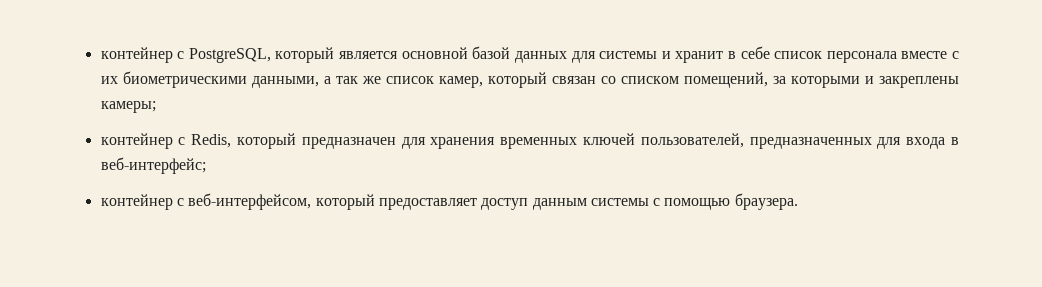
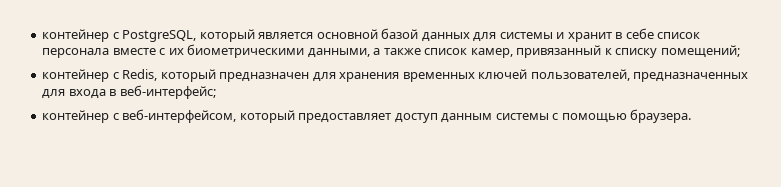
[335,72,959,88] [100,101,156,113] так же список камер, который связан со списком помещений, за которыми и закреплены камеры; -> [383,45,740,58] также список камер, привязанный к списку помещений;

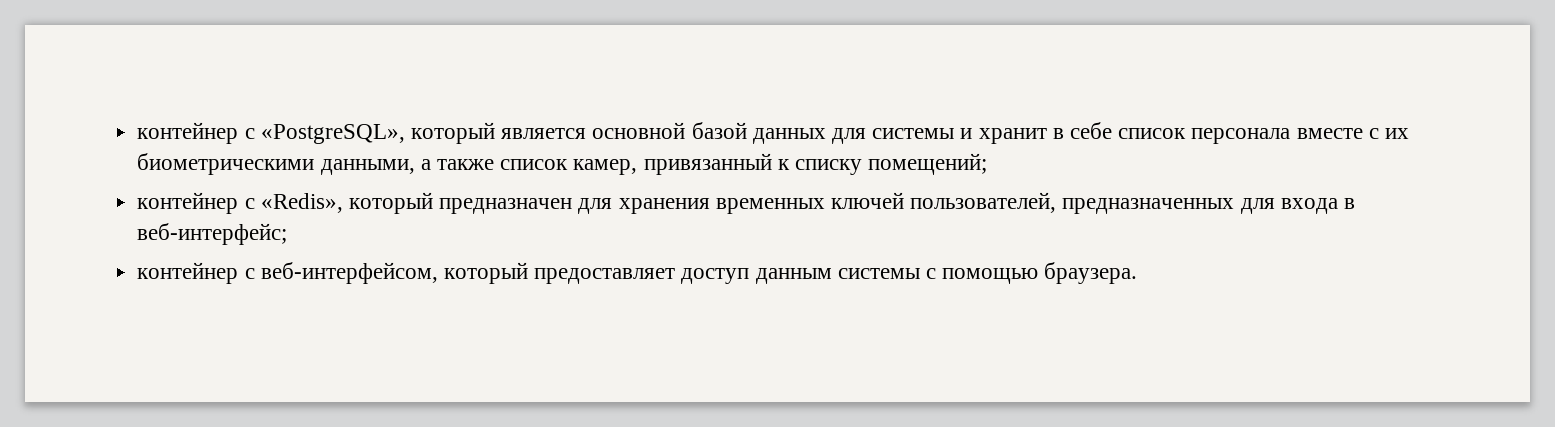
[42,29,197,42] контейнер с PostgreSQL, -> [137,122,405,144] контейнер с «PostgreSQL»,
[122,69,158,81] Redis, -> [260,193,343,213] «Redis»,

